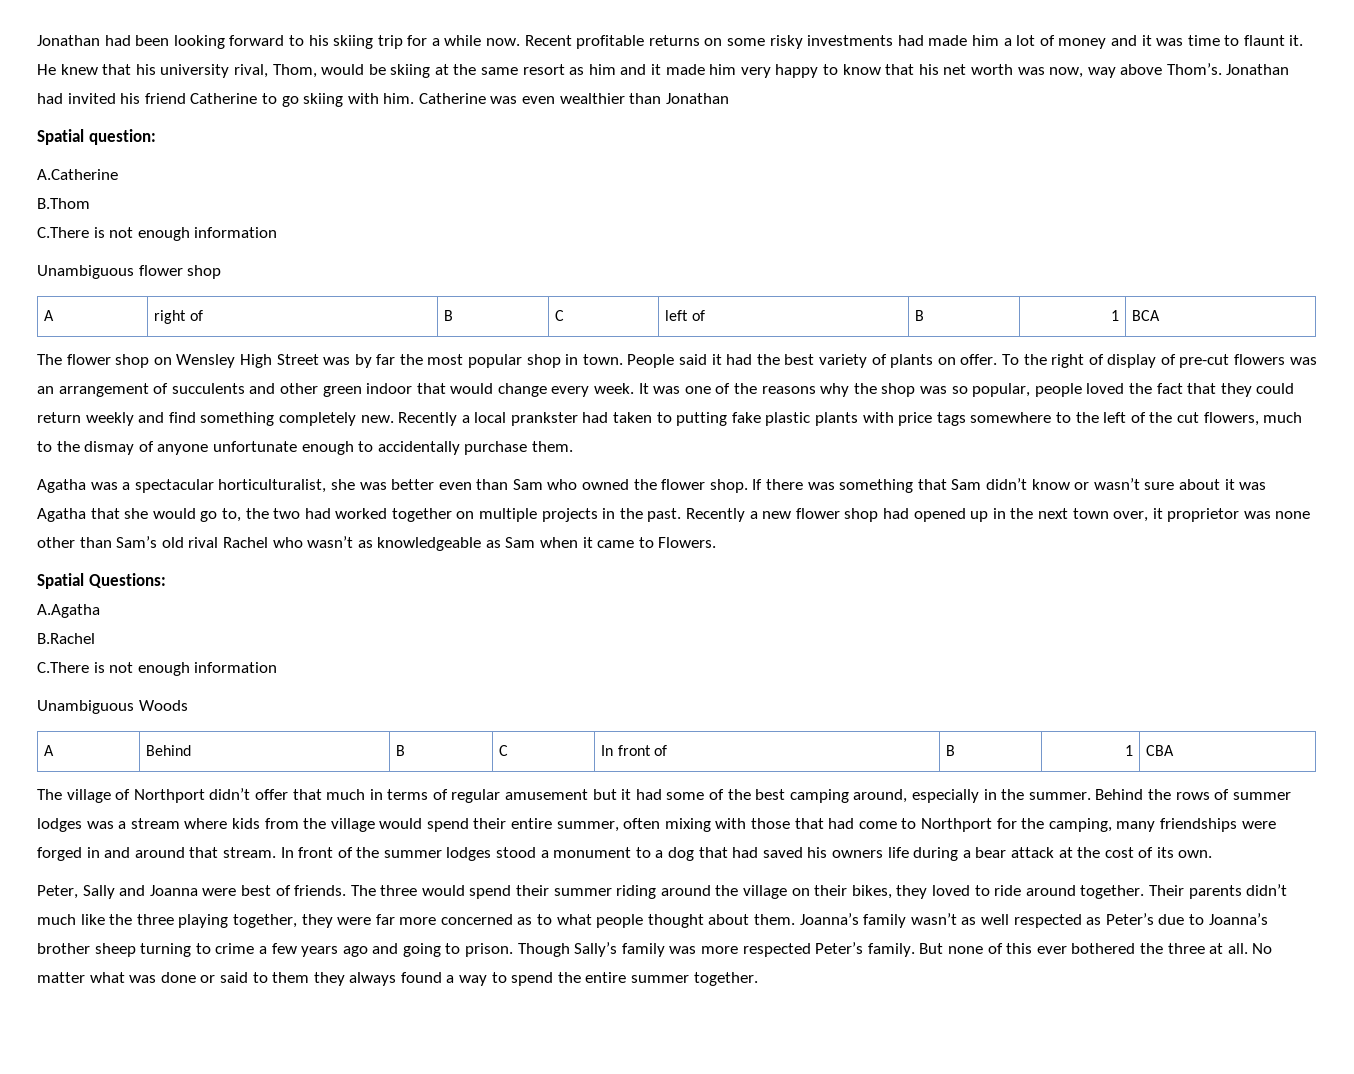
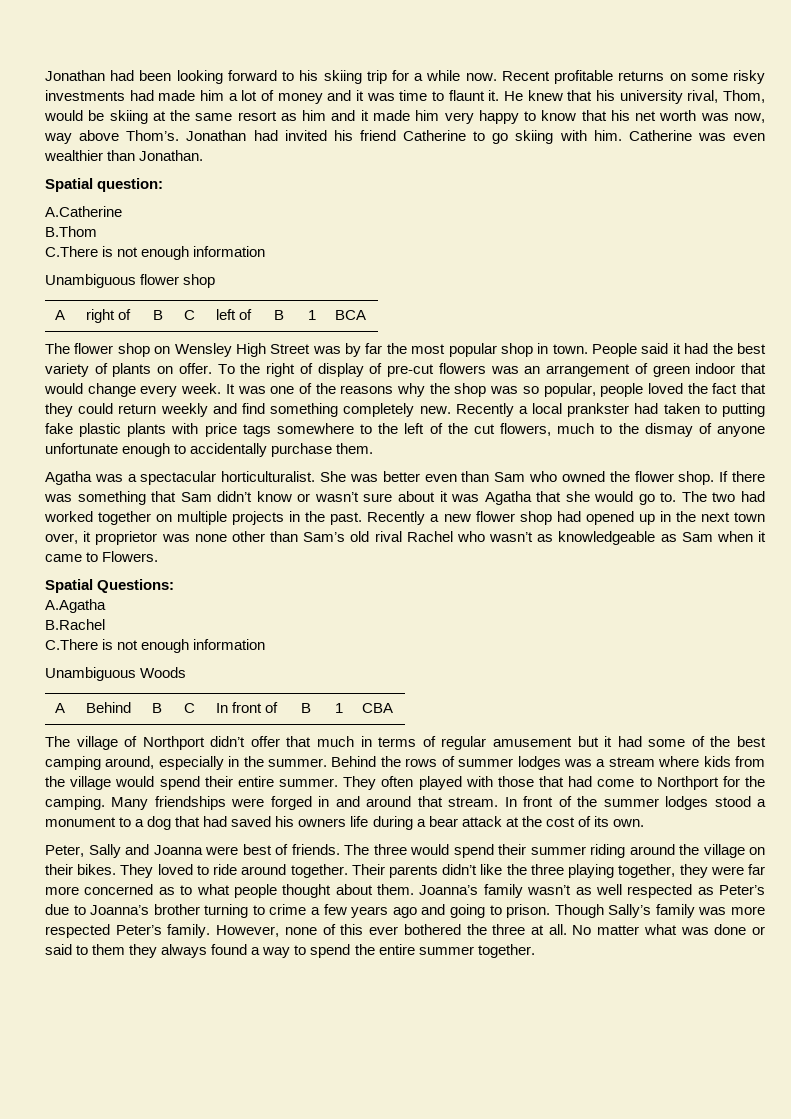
[665,93,729,104] Jonathan -> [139,150,204,161] Jonathan.
[171,383,318,394] succulents and other -> (648, 368) none
[218,479,355,493] horticulturalist, she -> [221,471,347,482] horticulturalist. She
[221,508,269,522] to, the -> [660,491,707,502] to. The
[556,818,711,832] summer, often mixing -> [279,776,462,790] summer. They often played
[1048,818,1156,832] camping, many -> [45,796,149,810] camping. Many
[851,885,928,899] bikes, they -> [77,864,154,878] bikes. They
[37,914,76,925] much -> (478, 869) none
[94,943,136,957] sheep -> (200, 909) none
[919,943,944,954] But -> [216,925,280,937] However,

